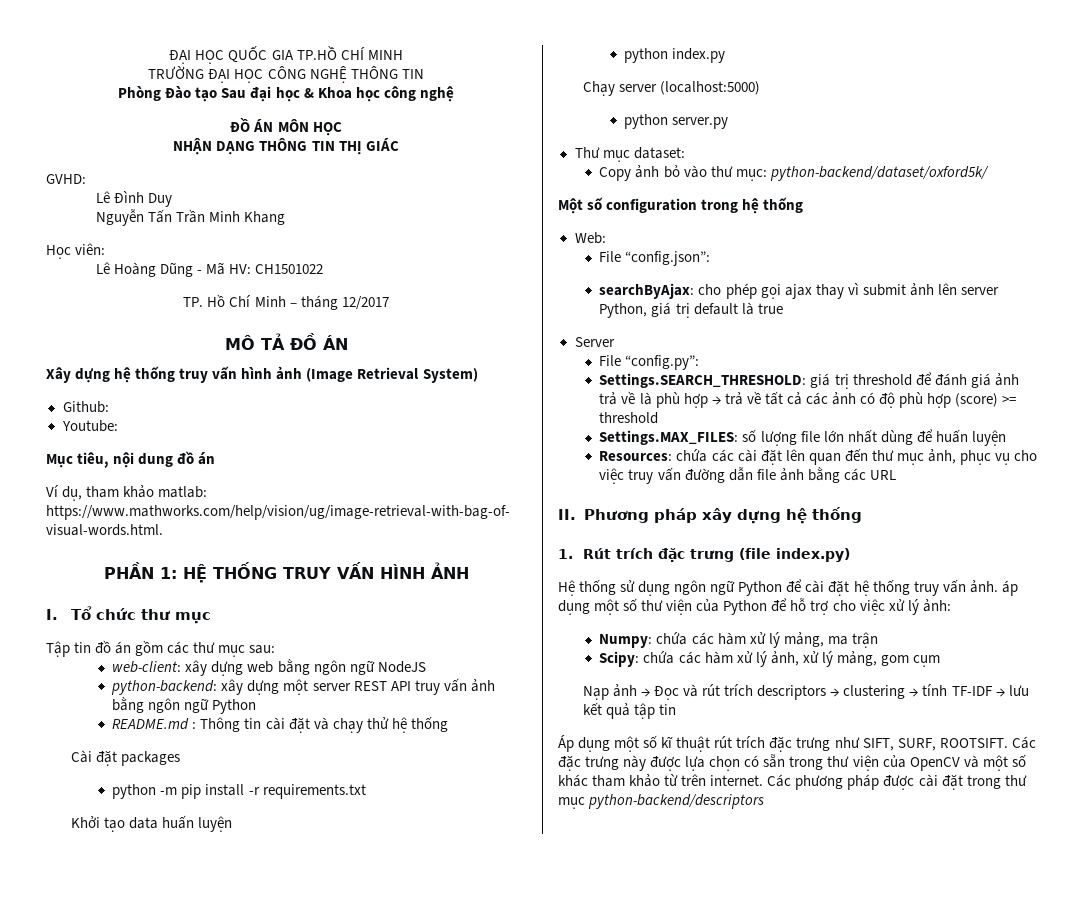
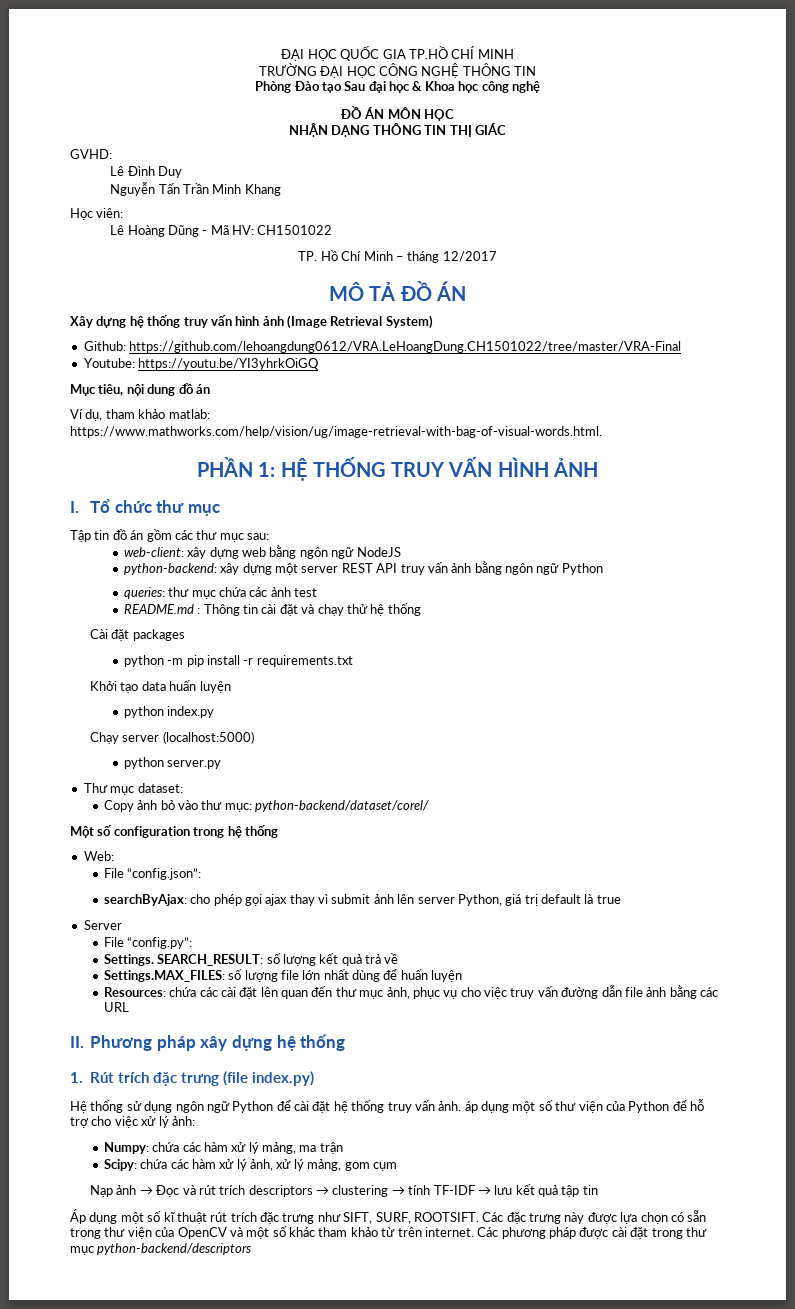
(109, 407) none -> [129,341,682,353] https://github.com/lehoangdung0612/VRA.LeHoangDung.CH1501022/tree/master/VRA-Final
(118, 426) none -> [138,358,320,370] https://youtu.be/YI3yhrkOiGQ
(257, 706) none -> [123,587,318,599] // queries: thư mục chứa các ảnh test
[769,166,989,181] python-backend/dataset/oxford5k/ -> [255,800,430,812] python-backend/dataset/corel/
[599,372,1019,389] [599,391,1017,408] [599,412,659,424] Settings.SEARCH_THRESHOLD: giá trị threshold để đánh giá ảnh trả về là phù hợp → trả về tất cả các ảnh có độ phù hợp (score) >= threshold -> [103,953,399,966] Settings. SEARCH_RESULT: số lượng kết quả trả về

